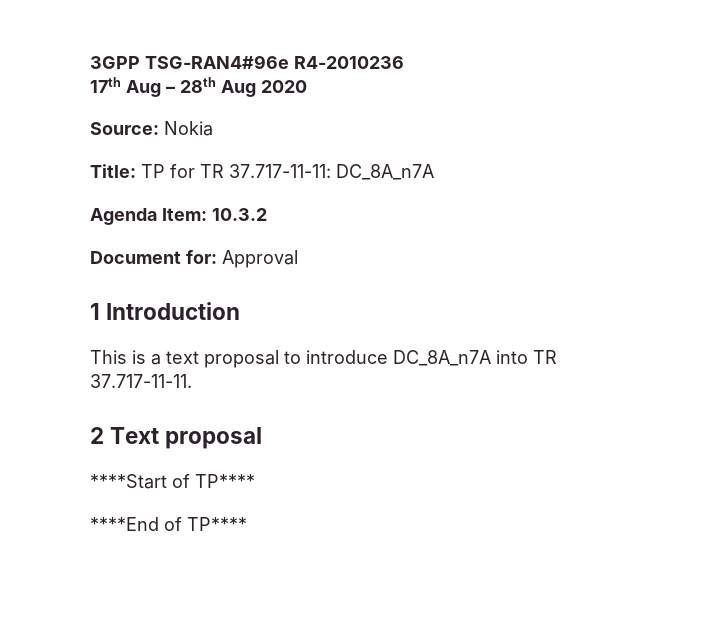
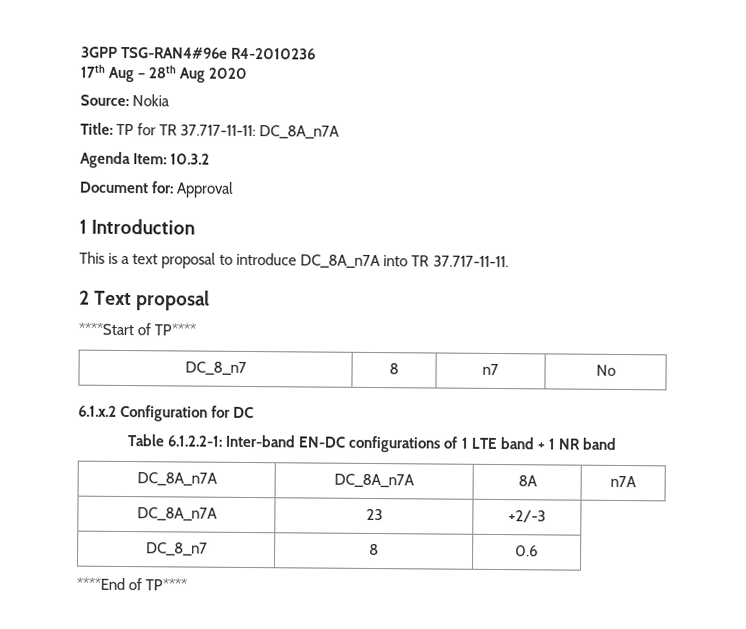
(255, 481) none -> [184,361,247,375] [389,363,399,375] [482,363,499,376] [595,364,616,376] [78,404,255,422] [127,434,617,453] [136,472,218,486] [334,473,415,488] [517,475,538,487] [610,475,637,488] [136,507,218,521] [365,508,383,521] [508,510,546,523] [145,542,208,556] [369,543,379,556] [515,545,539,557] // DC_8_n7 | 8 | n7 | No // 6.1.x.2 Configuration for DC // Table 6.1.2.2-1: Inter-band EN-DC configurations of 1 LTE band + 1 NR band // DC_8A_n7A | DC_8A_n7A | 8A | n7A // DC_8A_n7A | 23 | +2/-3 // DC_8_n7 | 8 | 0.6

